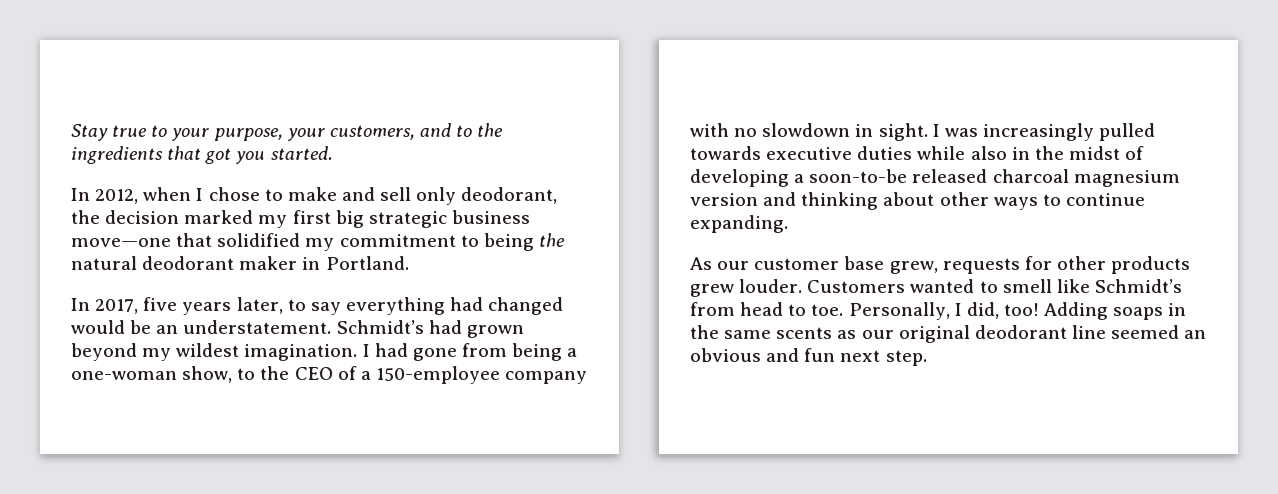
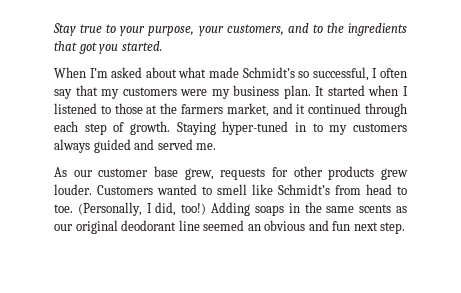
[71,187,558,205] [71,210,530,228] [71,233,565,251] [71,256,409,270] [71,297,564,315] [71,320,524,338] [71,343,578,361] [71,366,588,384] [690,123,1156,141] [690,146,1145,160] [690,169,1180,187] [690,192,1145,210] [690,215,788,233] In 2012, when I chose to make and sell only deodorant, the decision marked my first big strategic business move—one that solidified my commitment to being the natural deodorant maker in Portland. // In 2017, five years later, to say everything had changed would be an understatement. Schmidt’s had grown beyond my wildest imagination. I had gone from being a one-woman show, to the CEO of a 150-employee company with no slowdown in sight. I was increasingly pulled towards executive duties while also in the midst of developing a soon-to-be released charcoal magnesium version and thinking about other ways to continue expanding. -> [54,67,407,81] [54,85,408,99] [54,103,408,117] [54,121,408,135] [54,139,217,153] When I’m asked about what made Schmidt’s so successful, I often say that my customers were my business plan. It started when I listened to those at the farmers market, and it continued through each step of growth. Staying hyper-tuned in to my customers always guided and served me.
[848,302,950,320] Personally, -> [77,202,142,216] (Personally,
[1003,303,1039,316] too! -> [181,203,207,215] too!)

